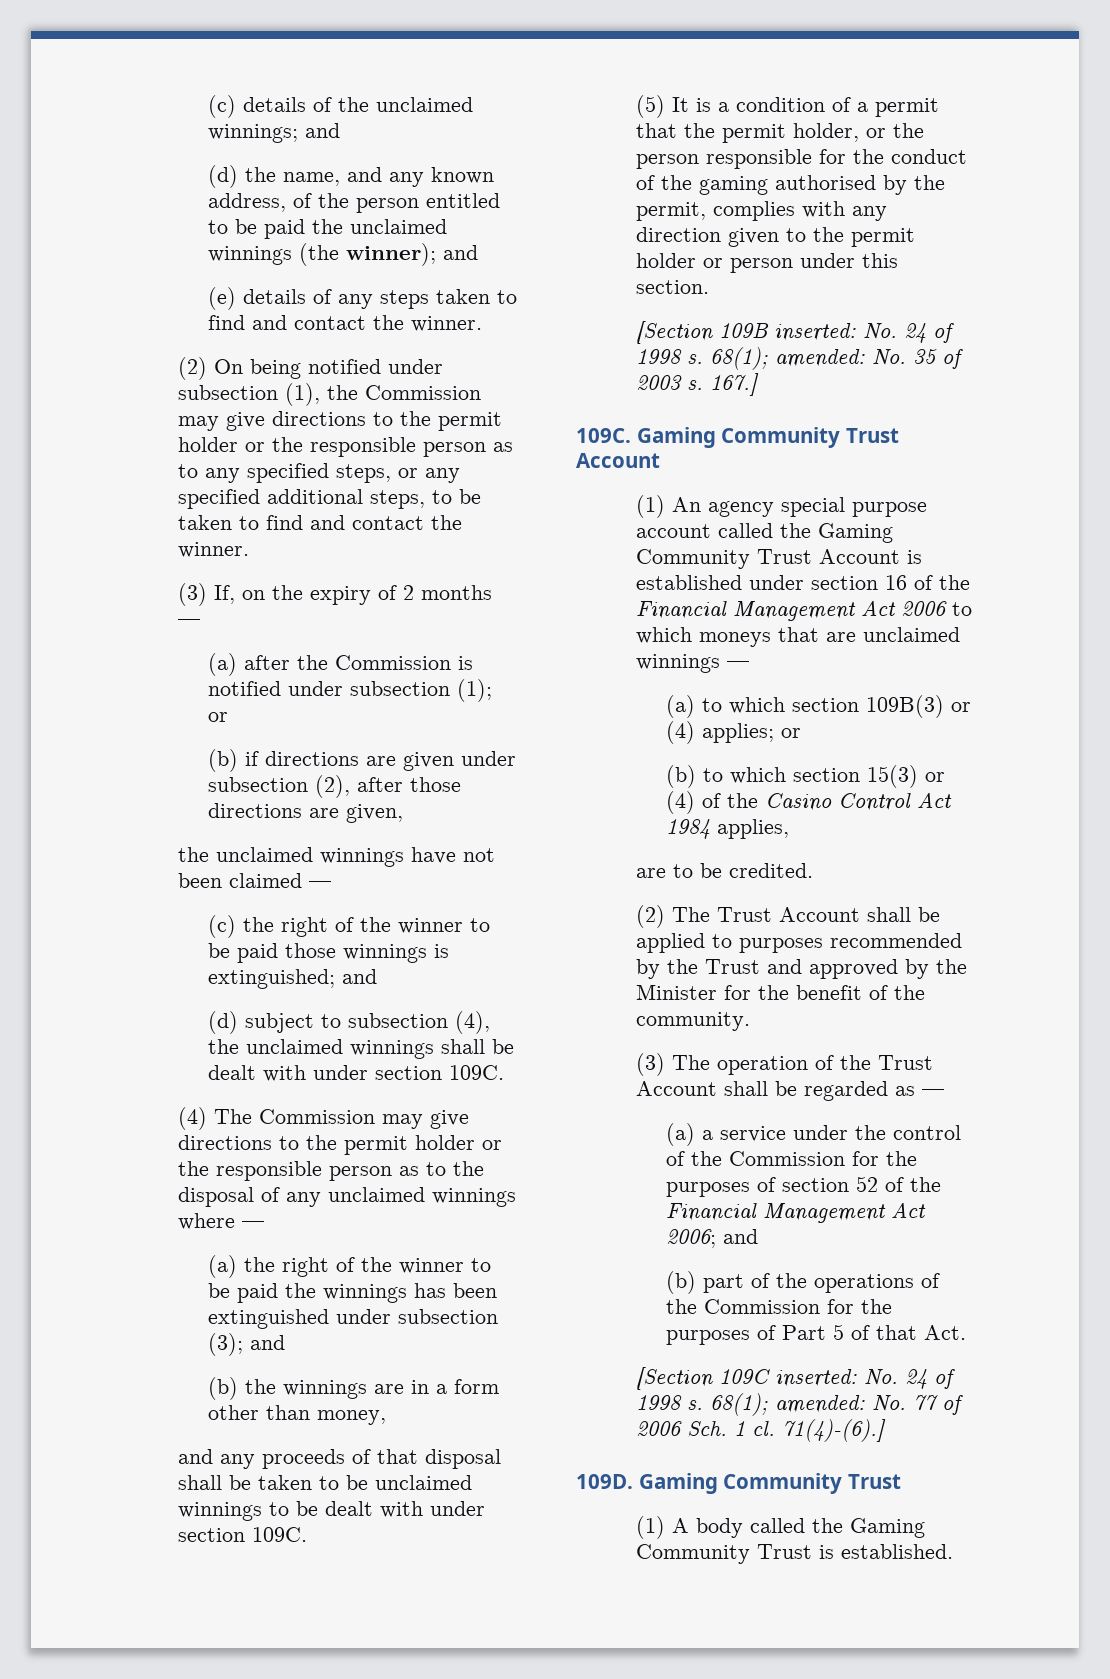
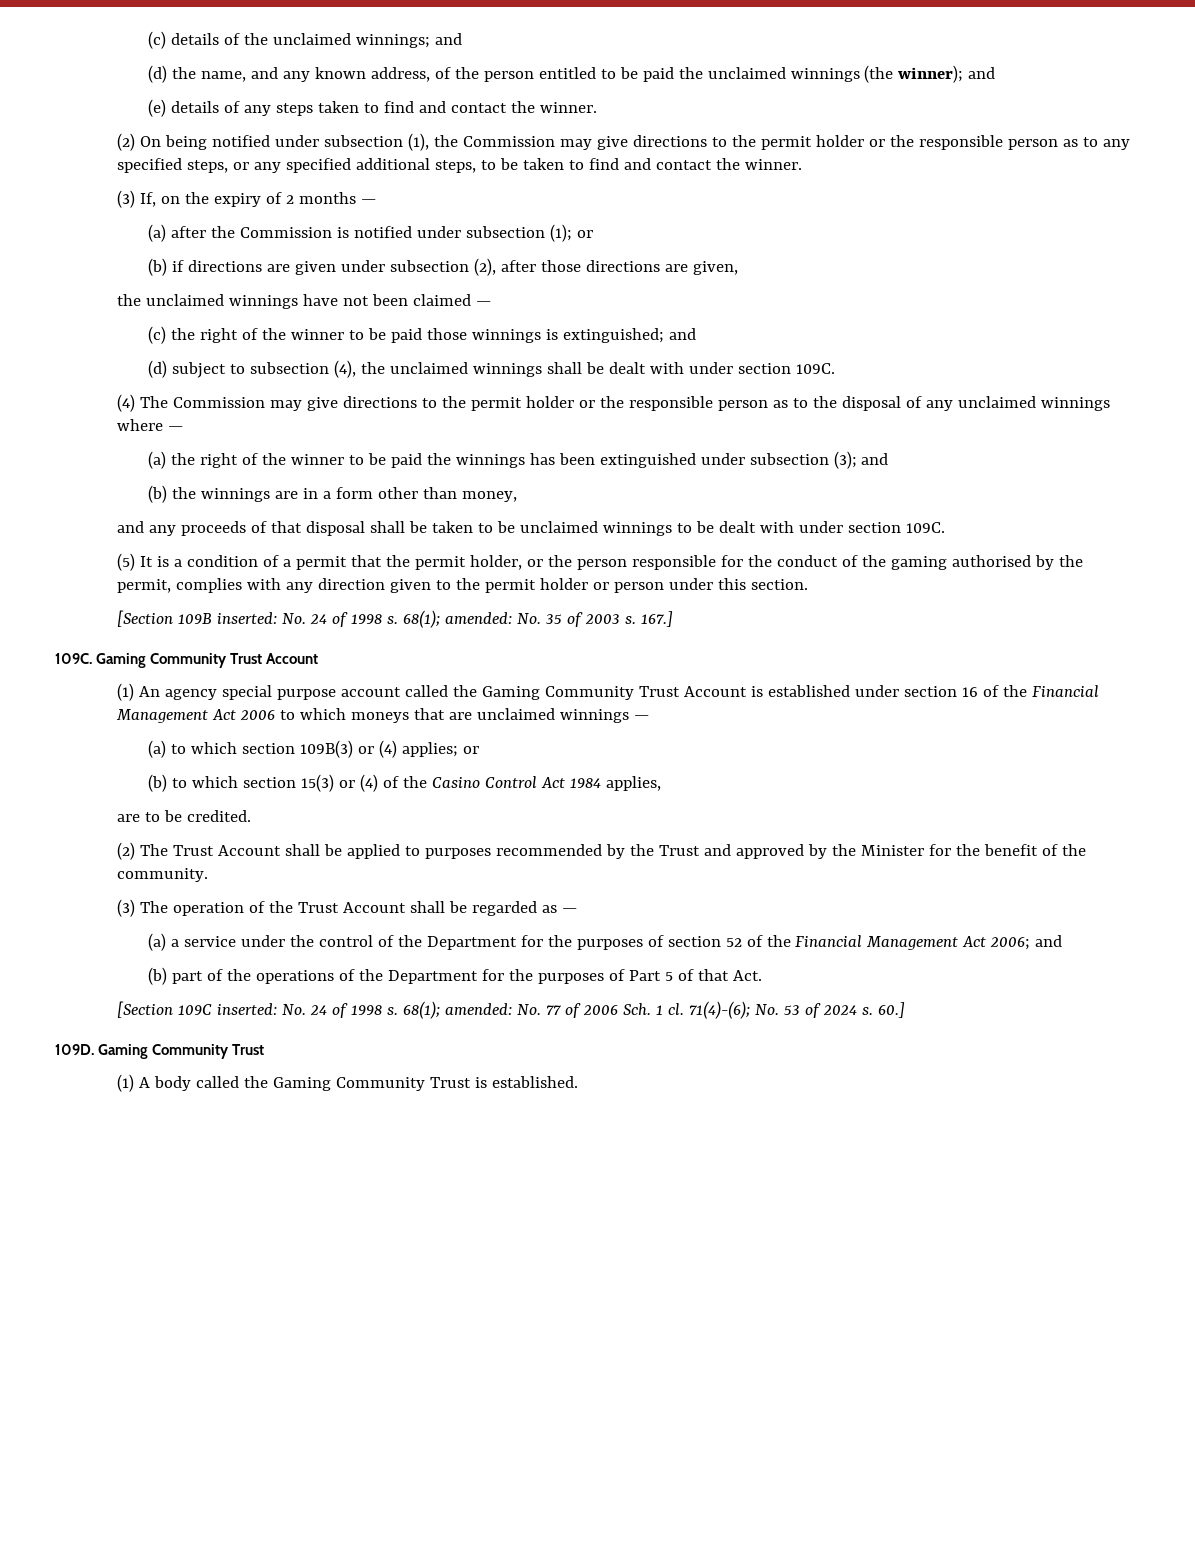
[729,1151,846,1166] Commission -> [426,936,517,950] Department
[704,1299,821,1314] Commission -> [387,970,478,984] Department
[782,1419,887,1442] 71(4)-(6).] -> [688,1001,905,1019] 71(4)-(6); No. 53 of 2024 s. 60.]

